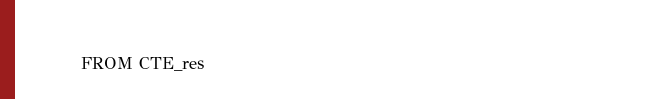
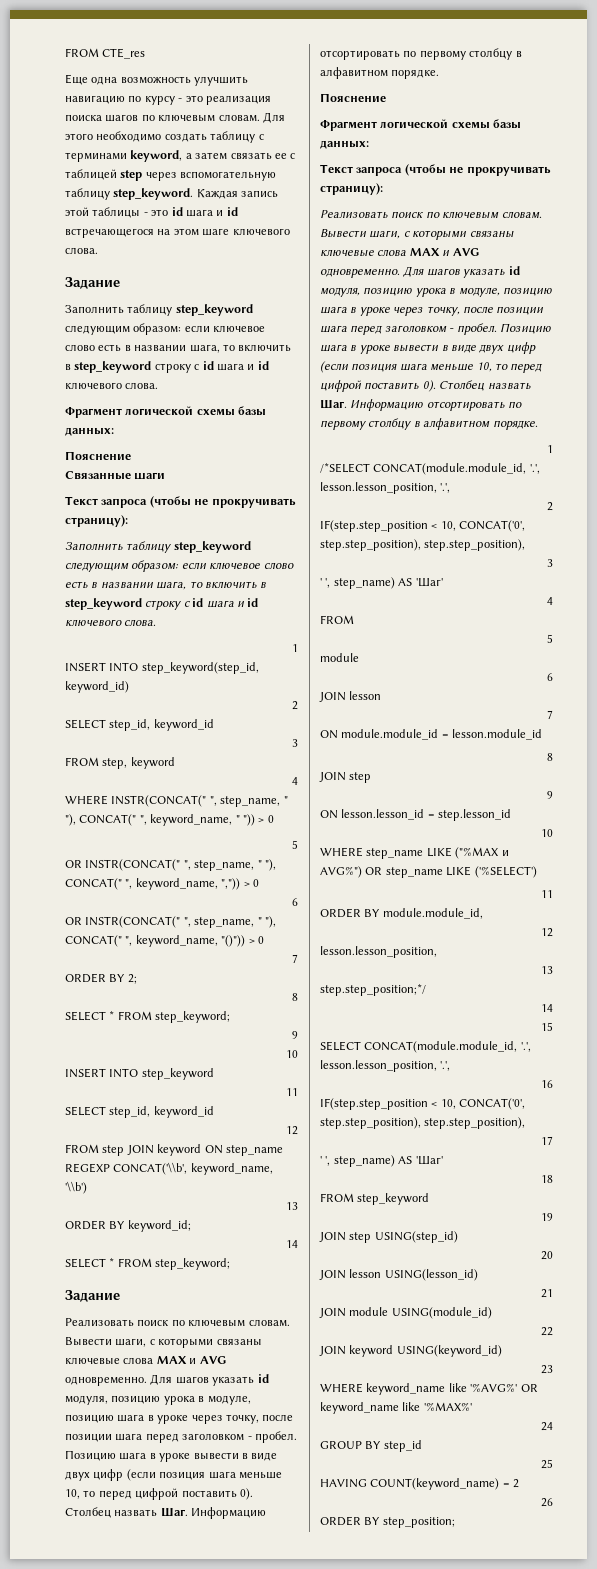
(204, 64) none -> [65,74,249,86] [65,95,271,105] [65,112,285,123] [65,131,264,143] [65,150,296,162] [65,169,277,181] [65,188,279,200] [65,207,238,218] [65,228,290,238] [65,247,98,255] [65,277,120,289] [65,304,253,316] [65,323,266,335] [65,344,292,353] [65,361,269,373] [65,382,159,390] [65,406,267,418] [65,427,114,436] [65,451,131,460] [65,471,166,480] [65,496,296,508] [65,515,128,527] [65,541,251,553] [65,560,294,572] [65,581,267,590] [65,598,259,610] [65,619,157,627] [292,644,298,652] [65,662,259,674] [65,681,129,693] [292,701,298,710] [65,719,214,731] [292,739,298,747] [65,757,175,769] [292,777,298,785] [65,795,288,807] [65,814,274,826] [292,840,298,849] [65,859,276,871] [65,878,259,890] [292,898,298,906] [65,916,276,928] [65,935,264,947] [292,954,298,963] [65,973,137,984] [292,993,298,1001] [65,1011,231,1023] [292,1031,298,1039] [286,1050,298,1058] [65,1068,214,1080] [286,1088,298,1096] [65,1106,214,1118] [286,1126,298,1135] [65,1144,283,1156] [65,1162,273,1175] [65,1181,87,1194] [286,1202,298,1210] [65,1220,191,1232] [286,1240,298,1248] [65,1258,231,1270] [65,1290,120,1302] [65,1318,290,1327] [65,1337,262,1348] [65,1356,226,1365] [65,1374,269,1386] [65,1395,251,1405] [65,1414,294,1424] [65,1431,297,1443] [65,1450,278,1462] [65,1469,282,1481] [65,1488,253,1500] [65,1507,267,1519] [320,48,522,60] [320,67,440,79] [320,93,386,102] [320,119,522,131] [320,140,369,149] [320,164,551,176] [320,183,383,195] [320,210,542,219] [320,229,514,240] [320,248,479,257] [320,266,520,278] [320,287,552,297] [320,306,545,316] [320,323,551,335] [320,342,536,354] [320,361,544,373] [320,380,531,392] [320,399,523,411] [320,418,538,430] [547,445,553,453] [320,463,540,475] [320,482,451,494] [547,502,553,511] [320,520,526,532] [320,539,526,551] [547,559,553,567] [320,577,443,589] [547,597,553,605] [320,615,354,624] [547,634,553,643] [320,653,359,662] [547,673,553,681] [319,691,382,702] [547,710,553,719] [320,729,543,740] [547,753,553,761] [319,772,372,783] [547,791,553,799] [320,809,512,821] [541,829,553,837] [320,847,509,859] [320,866,537,878] [541,890,553,898] [320,908,483,919] [541,928,553,937] [320,946,437,958] [541,966,553,974] [320,984,426,996] [541,1004,553,1012] [541,1022,553,1031] [320,1041,531,1053] [320,1060,451,1072] [541,1080,553,1088] [320,1098,526,1110] [320,1117,526,1129] [541,1136,553,1145] [320,1155,443,1167] [541,1175,553,1183] [320,1193,430,1205] [541,1213,553,1221] [319,1231,458,1243] [541,1251,553,1260] [319,1269,478,1281] [541,1289,553,1298] [319,1307,492,1319] [541,1327,553,1336] [319,1345,502,1357] [541,1365,553,1374] [320,1383,538,1395] [320,1402,472,1414] [541,1422,553,1431] [320,1440,422,1452] [541,1459,553,1469] [320,1478,520,1490] [541,1498,553,1507] [320,1516,455,1528] // Еще одна возможность улучшить навигацию по курсу - это реализация поиска шагов по ключевым словам. Для этого необходимо создать таблицу с терминами keyword, а затем связать ее с таблицей step через вспомогательную таблицу step_keyword. Каждая запись этой таблицы - это id шага и id встречающегося на этом шаге ключевого слова. // Задание // Заполнить таблицу step_keyword следующим образом: если ключевое слово есть в названии шага, то включить в step_keyword строку с id шага и id ключевого слова. // Фрагмент логической схемы базы данных: // Пояснение // Связанные шаги // Текст запроса (чтобы не прокручивать страницу): // Заполнить таблицу step_keyword следующим образом: если ключевое слово есть в названии шага, то включить в step_keyword строку с id шага и id ключевого слова. // 1 // INSERT INTO step_keyword(step_id, keyword_id) // 2 // SELECT step_id, keyword_id // 3 // FROM step, keyword // 4 // WHERE INSTR(CONCAT(" ", step_name, " "), CONCAT(" ", keyword_name, " ")) > 0 // 5 // OR INSTR(CONCAT(" ", step_name, " "), CONCAT(" ", keyword_name, ",")) > 0 // 6 // OR INSTR(CONCAT(" ", step_name, " "), CONCAT(" ", keyword_name, "()")) > 0 // 7 // ORDER BY 2; // 8 // SELECT * FROM step_keyword; // 9 // 10 // INSERT INTO step_keyword // 11 // SELECT step_id, keyword_id // 12 // FROM step JOIN keyword ON step_name REGEXP CONCAT('\\b', keyword_name, '\\b') // 13 // ORDER BY keyword_id; // 14 // SELECT * FROM step_keyword; // Задание // Реализовать поиск по ключевым словам. Вывести шаги, с которыми связаны ключевые слова MAX и AVG одновременно. Для шагов указать id модуля, позицию урока в модуле, позицию шага в уроке через точку, после позиции шага перед заголовком - пробел. Позицию шага в уроке вывести в виде двух цифр (если позиция шага меньше 10, то перед цифрой поставить 0). Столбец назвать Шаг. Информацию отсортировать по первому столбцу в алфавитном порядке. // Пояснение // Фрагмент логической схемы базы данных: // Текст запроса (чтобы не прокручивать страницу): // Реализовать поиск по ключевым словам. Вывести шаги, с которыми связаны ключевые слова MAX и AVG одновременно. Для шагов указать id модуля, позицию урока в модуле, позицию шага в уроке через точку, после позиции шага перед заголовком - пробел. Позицию шага в уроке вывести в виде двух цифр (если позиция шага меньше 10, то перед цифрой поставить 0). Столбец назвать Шаг. Информацию отсортировать по первому столбцу в алфавитном порядке. // 1 // /*SELECT CONCAT(module.module_id, '.', lesson.lesson_position, '.', // 2 // IF(step.step_position < 10, CONCAT('0', step.step_position), step.step_position), // 3 // ' ', step_name) AS 'Шаг' // 4 // FROM // 5 // module // 6 // JOIN lesson // 7 // ON module.module_id = lesson.module_id // 8 // JOIN step // 9 // ON lesson.lesson_id = step.lesson_id // 10 // WHERE step_name LIKE ("%MAX и AVG%") OR step_name LIKE ('%SELECT') // 11 // ORDER BY module.module_id, // 12 // lesson.lesson_position, // 13 // step.step_position;*/ // 14 // 15 // SELECT CONCAT(module.module_id, '.', lesson.lesson_position, '.', // 16 // IF(step.step_position < 10, CONCAT('0', step.step_position), step.step_position), // 17 // ' ', step_name) AS 'Шаг' // 18 // FROM step_keyword // 19 // JOIN step USING(step_id) // 20 // JOIN lesson USING(lesson_id) // 21 // JOIN module USING(module_id) // 22 // JOIN keyword USING(keyword_id) // 23 // WHERE keyword_name like '%AVG%' OR keyword_name like '%MAX%' // 24 // GROUP BY step_id // 25 // HAVING COUNT(keyword_name) = 2 // 26 // ORDER BY step_position;

